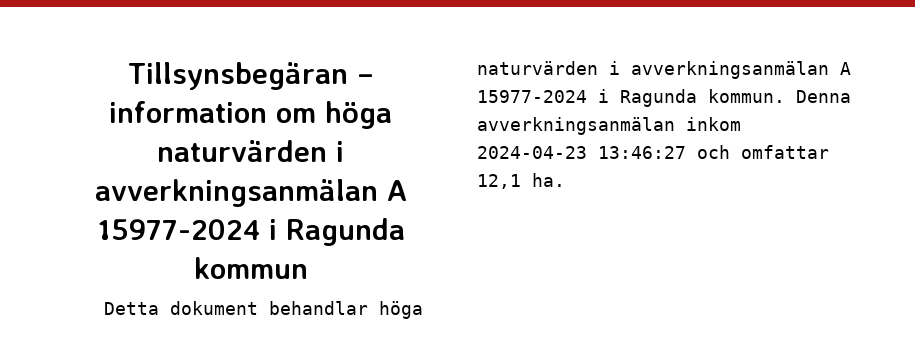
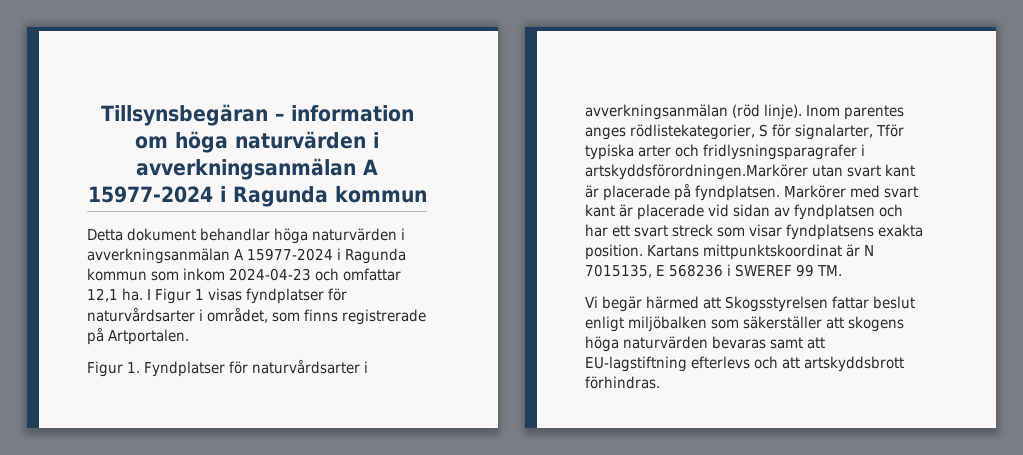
[708,89,851,103] [477,117,675,135] kommun. Denna avverkningsanmälan -> [87,268,180,281] kommun som
[598,146,686,159] 13:46:27 -> (312, 274) none
(565, 180) none -> [147,288,348,304] [87,307,427,325] [87,327,190,345] [87,359,369,377] [585,104,905,120] [585,124,905,140] [585,144,866,160] [585,164,916,180] [585,183,919,201] [585,204,904,220] [585,224,924,240] [585,244,875,260] [585,264,843,278] [585,296,916,312] [585,316,905,332] [585,336,826,352] [585,356,905,372] [585,376,660,389] I Figur 1 visas fyndplatser för naturvårdsarter i området, som finns registrerade på Artportalen. // Figur 1. Fyndplatser för naturvårdsarter i avverkningsanmälan (röd linje). Inom parentes anges rödlistekategorier, S för signalarter, Tför typiska arter och fridlysningsparagrafer i artskyddsförordningen.Markörer utan svart kant är placerade på fyndplatsen. Markörer med svart kant är placerade vid sidan av fyndplatsen och har ett svart streck som visar fyndplatsens exakta position. Kartans mittpunktskoordinat är N 7015135, E 568236 i SWEREF 99 TM. // Vi begär härmed att Skogsstyrelsen fattar beslut enligt miljöbalken som säkerställer att skogens höga naturvärden bevaras samt att EU-lagstiftning efterlevs och att artskyddsbrott förhindras.

